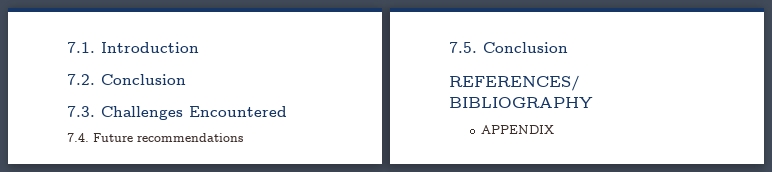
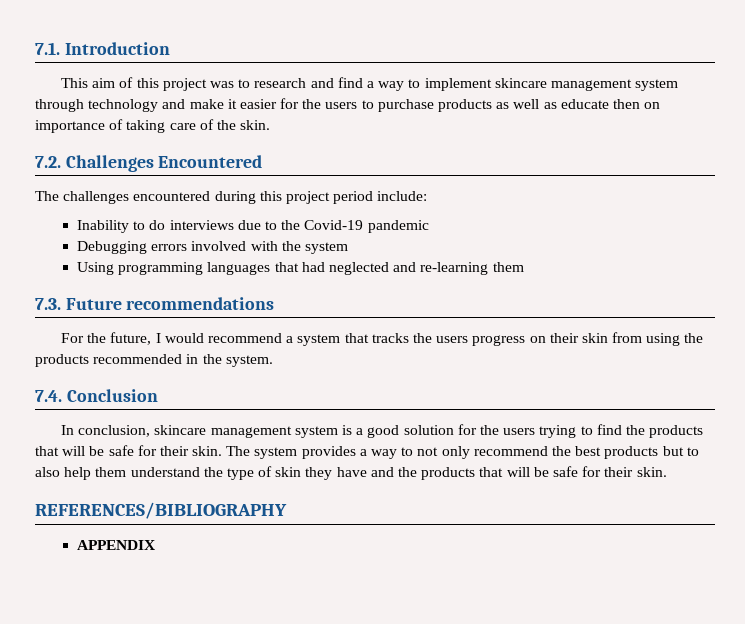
(199, 47) none -> [61,77,679,91] [35,98,661,112] [35,119,271,133] // This aim of this project was to research and find a way to implement skincare management system through technology and make it easier for the users to purchase products as well as educate then on importance of taking care of the skin.
[101,74,186,85] [67,106,95,117] Conclusion // 7.3. -> (61, 162) none
[67,133,243,142] [449,42,568,53] 7.4. Future recommendations // 7.5. Conclusion -> [35,191,428,204] [77,220,429,233] [77,241,349,254] [77,262,524,275] [35,297,275,310] [61,332,704,346] [35,354,273,367] [35,389,158,402] [61,424,704,438] [35,445,699,459] [35,466,667,480] The challenges encountered during this project period include: // Inability to do interviews due to the Covid-19 pandemic // Debugging errors involved with the system // Using programming languages that had neglected and re-learning them // 7.3. Future recommendations // For the future, I would recommend a system that tracks the users progress on their skin from using the products recommended in the system. // 7.4. Conclusion // In conclusion, skincare management system is a good solution for the users trying to find the products that will be safe for their skin. The system provides a way to not only recommend the best products but to also help them understand the type of skin they have and the products that will be safe for their skin.

